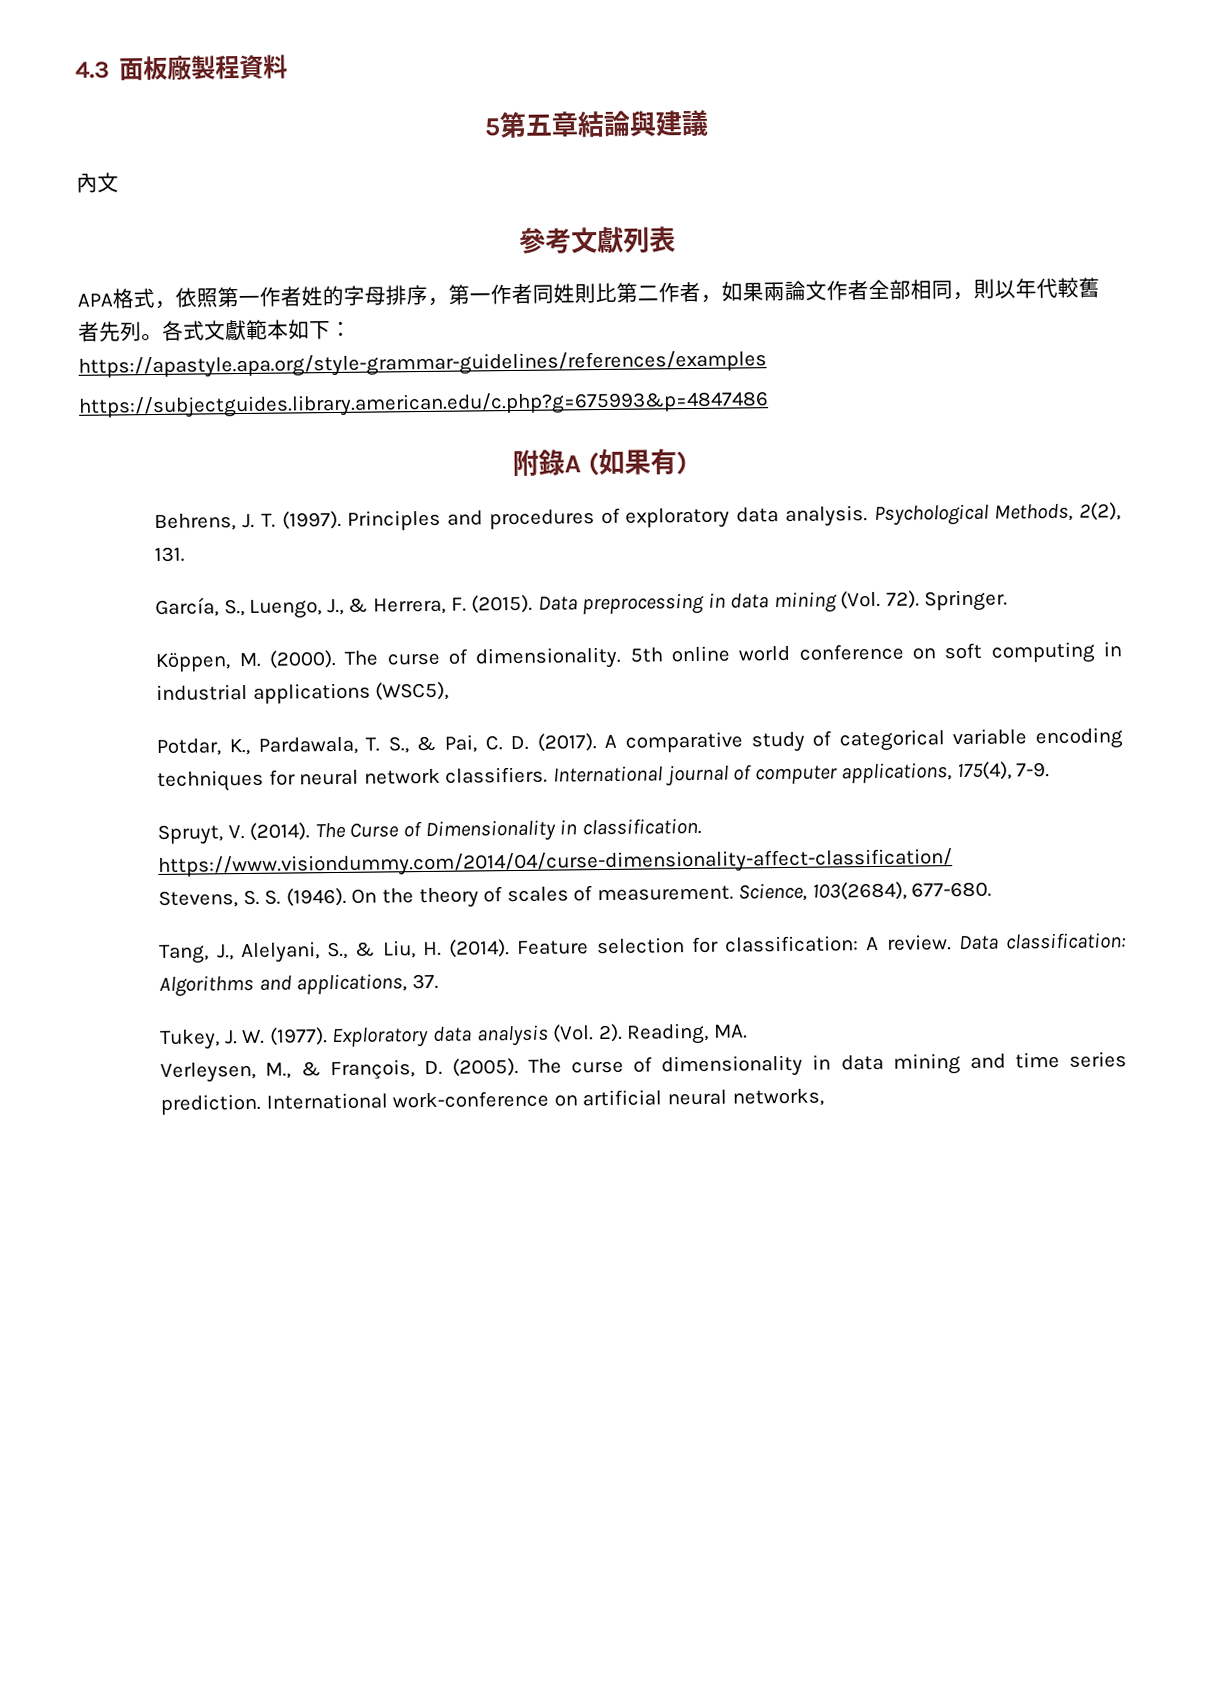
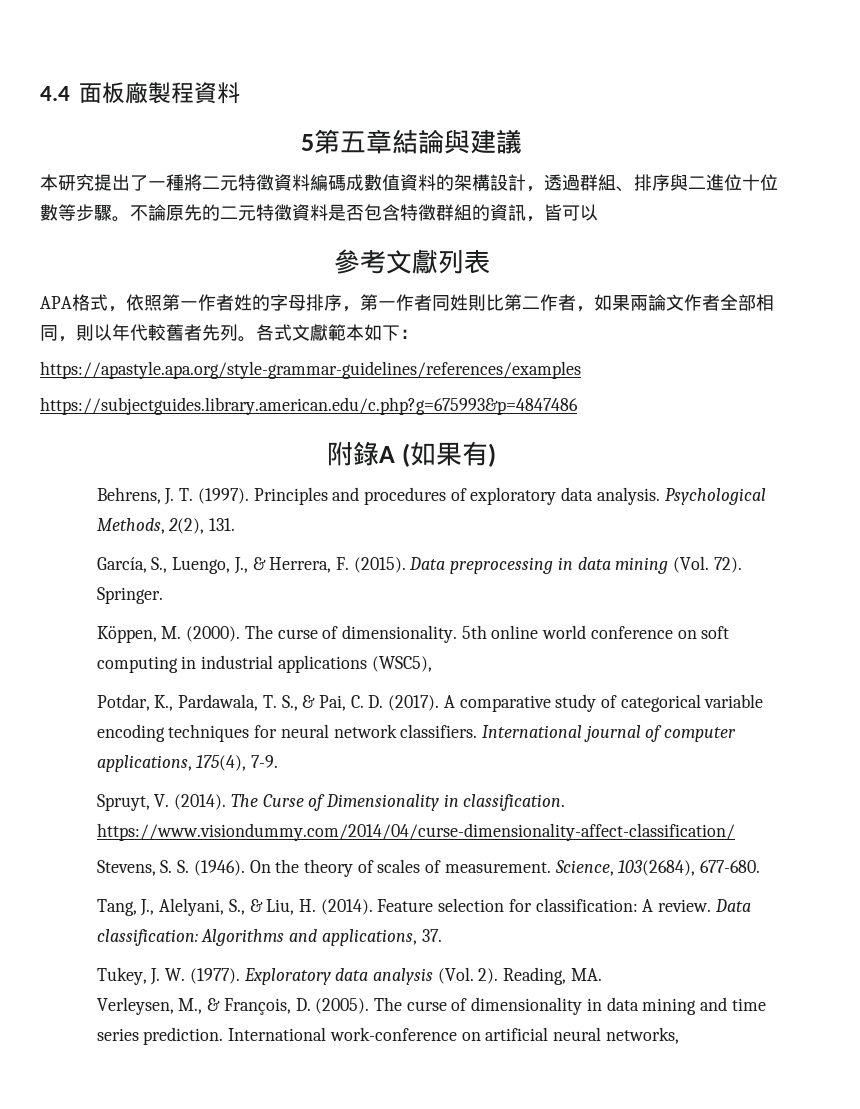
[75,61,110,79] 4.3 -> [40,86,70,101] 4.4
[76,172,119,193] 內文 -> [40,174,778,192] [40,204,598,222] 本研究提出了一種將二元特徵資料編碼成數值資料的架構設計，透過群組、排序與二進位十位數等步驟。不論原先的二元特徵資料是否包含特徵群組的資訊，皆可以

